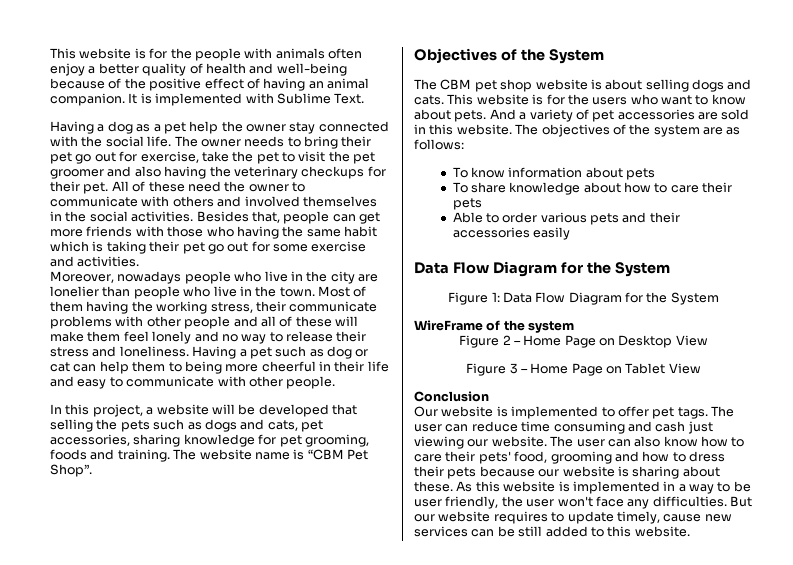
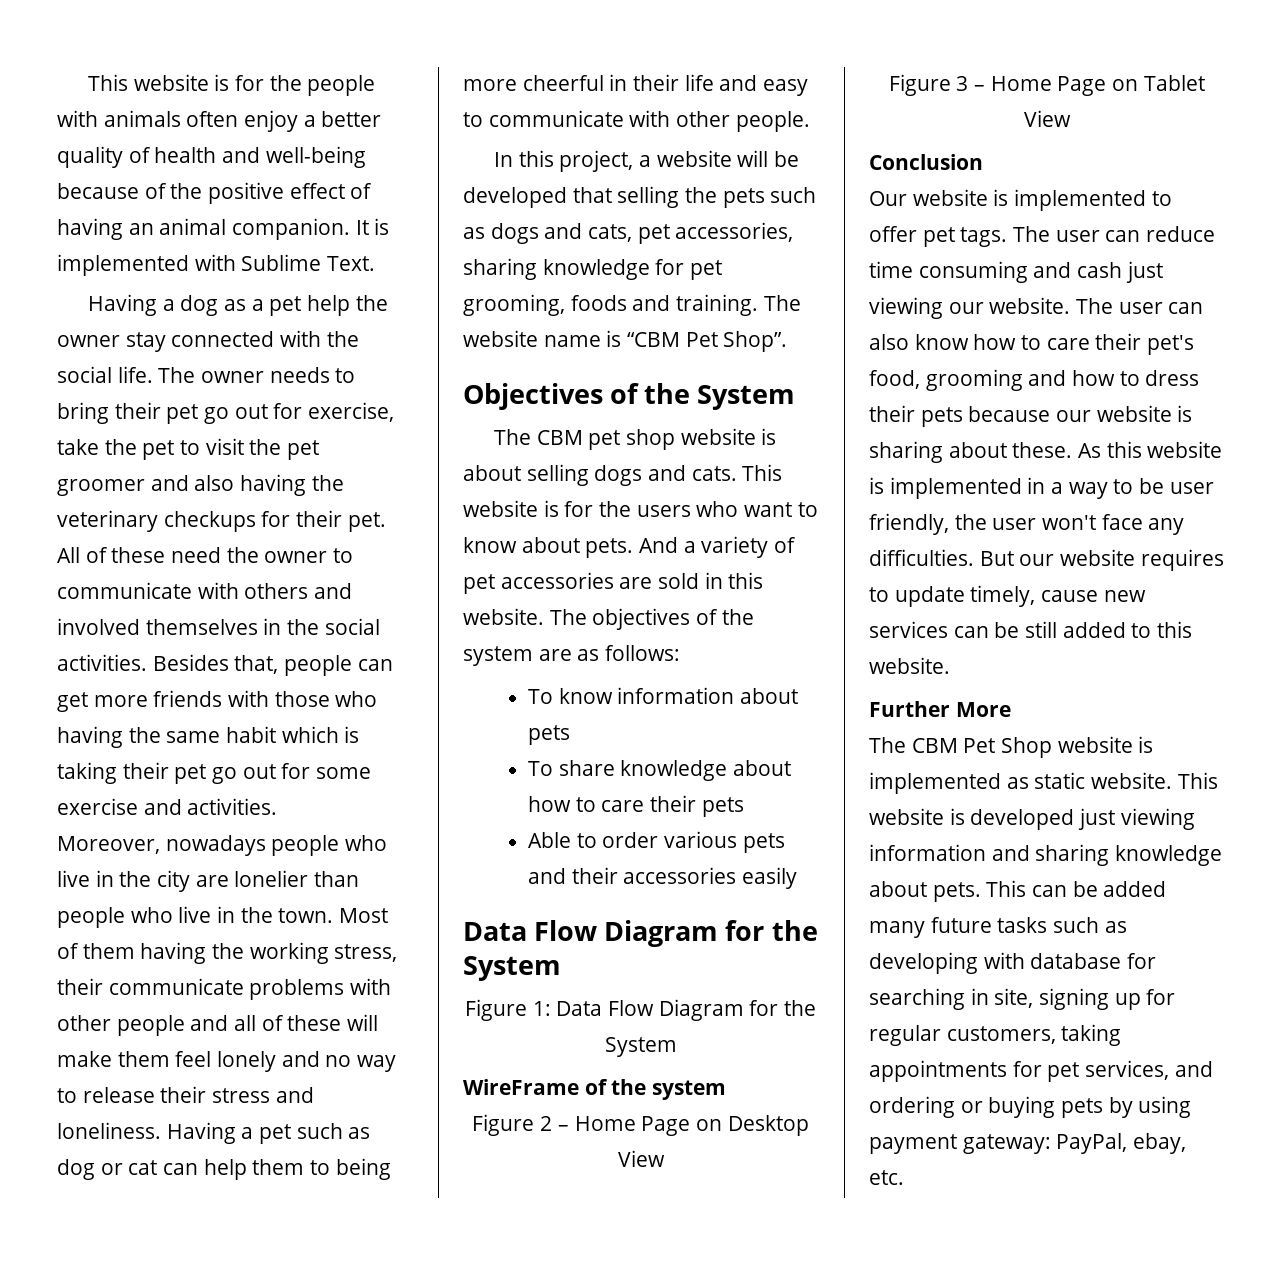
[478,451,511,464] pets' -> [1147,335,1195,355] pet's
(690, 531) none -> [869,701,1011,717] [869,736,1154,758] [869,772,1218,794] [869,808,1195,830] [869,844,1223,866] [869,880,1167,902] [869,917,1127,938] [869,952,1157,974] [869,988,1176,1010] [869,1024,1122,1046] [869,1060,1213,1082] [869,1096,1192,1118] [869,1133,1187,1154] [869,1170,904,1185] // Further More // The CBM Pet Shop website is implemented as static website. This website is developed just viewing information and sharing knowledge about pets. This can be added many future tasks such as developing with database for searching in site, signing up for regular customers, taking appointments for pet services, and ordering or buying pets by using payment gateway: PayPal, ebay, etc.

